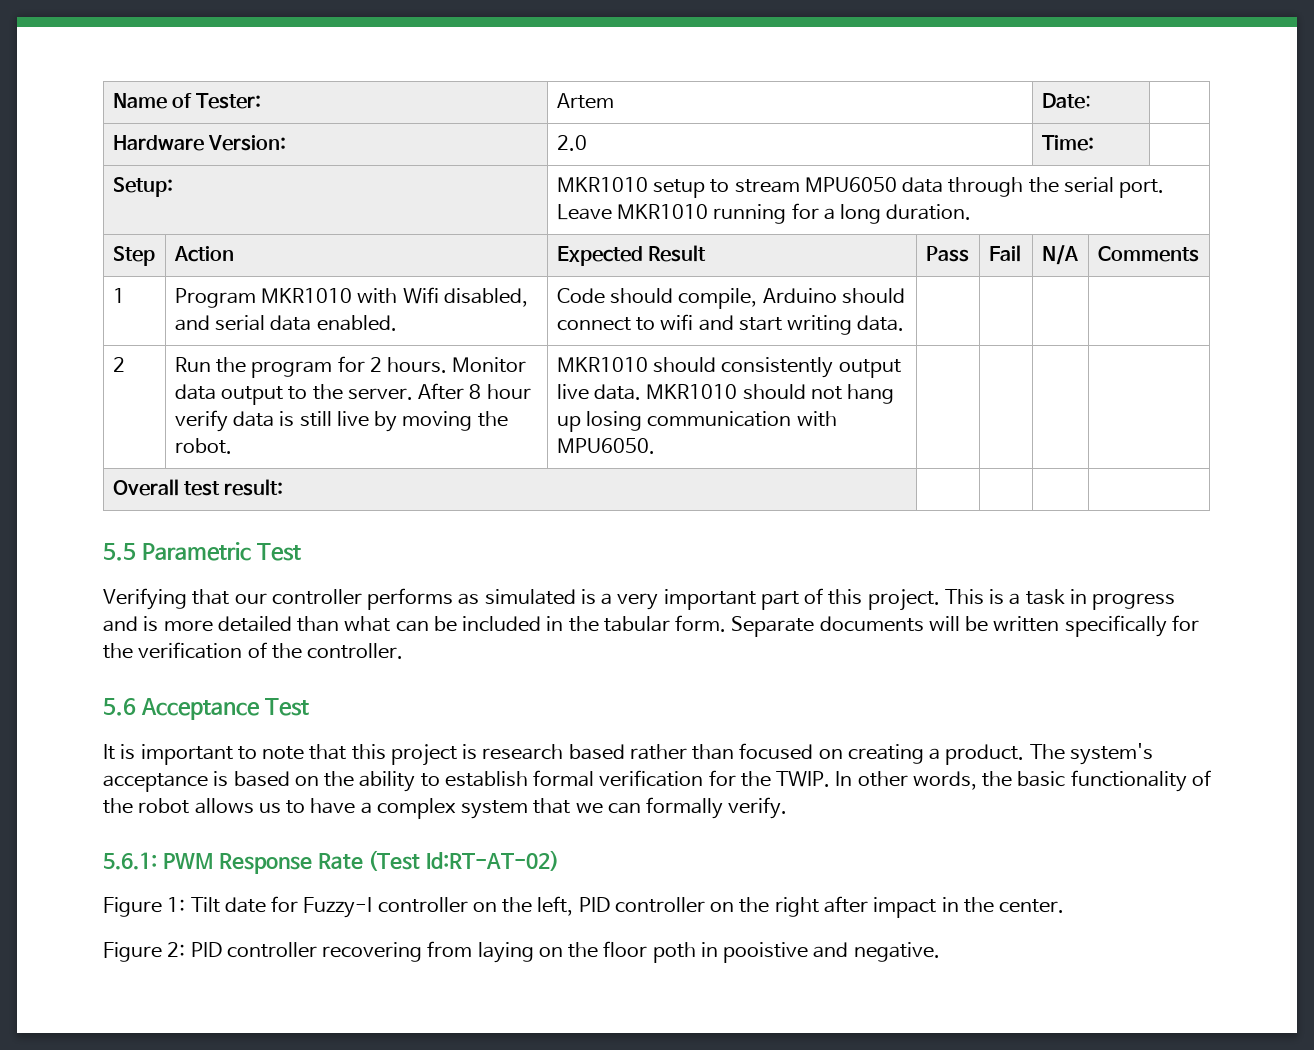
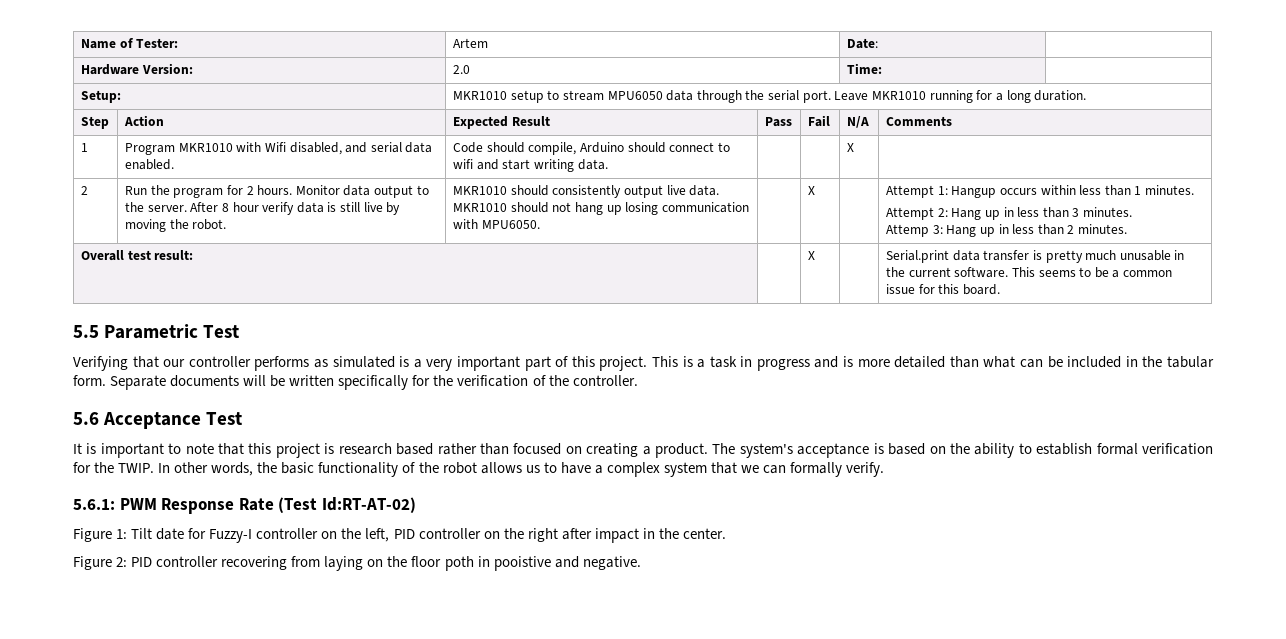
(905, 323) none -> [846,143,854,152] X
[112,479,284,496] | | // Overall test result: | | | | -> [807,186,815,195] [885,185,1195,198] [885,207,1133,220] [885,224,1128,237] [80,250,194,261] [807,251,815,260] [885,250,1185,263] [885,267,1173,278] [885,284,1000,295] X | | Attempt 1: Hangup occurs within less than 1 minutes. // Attempt 2: Hang up in less than 3 minutes. // Attemp 3: Hang up in less than 2 minutes. // Overall test result: | | X | | Serial.print data transfer is pretty much unusable in the current software. This seems to be a common issue for this board.

